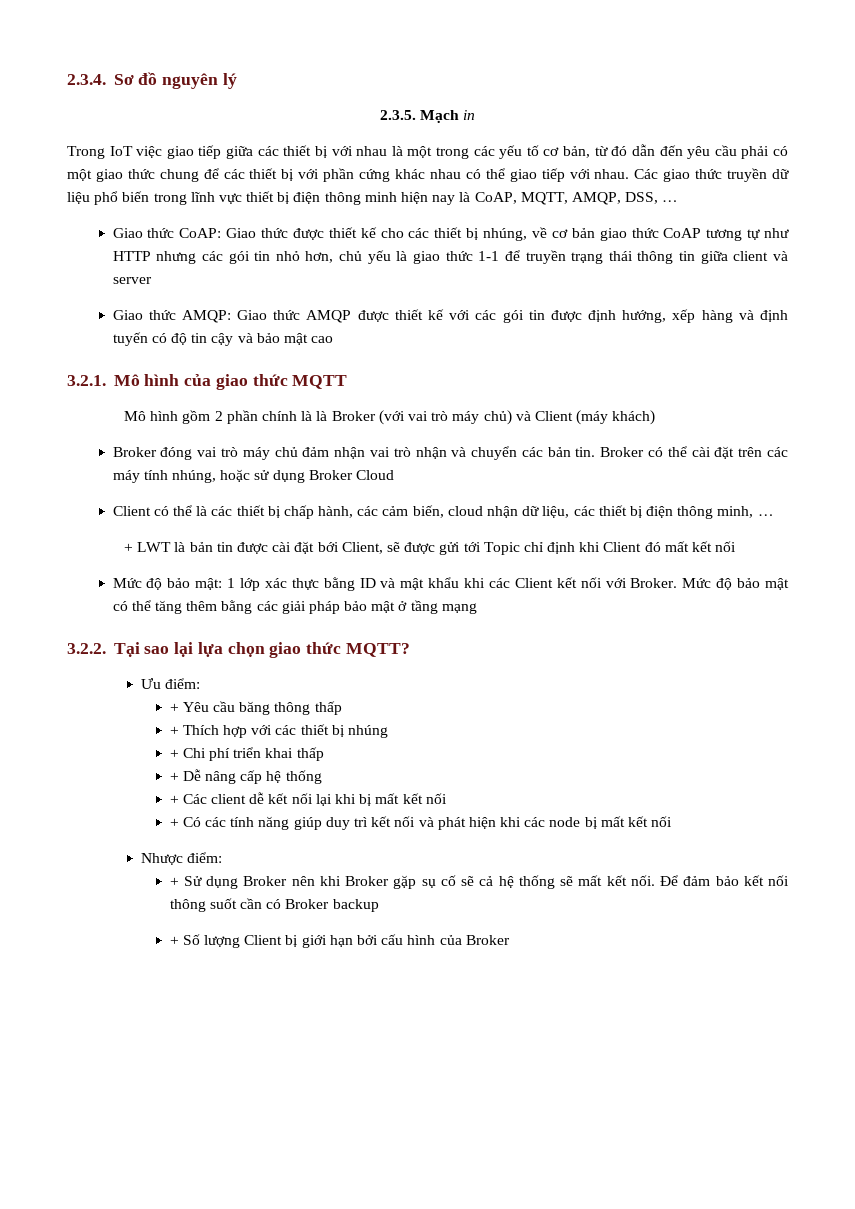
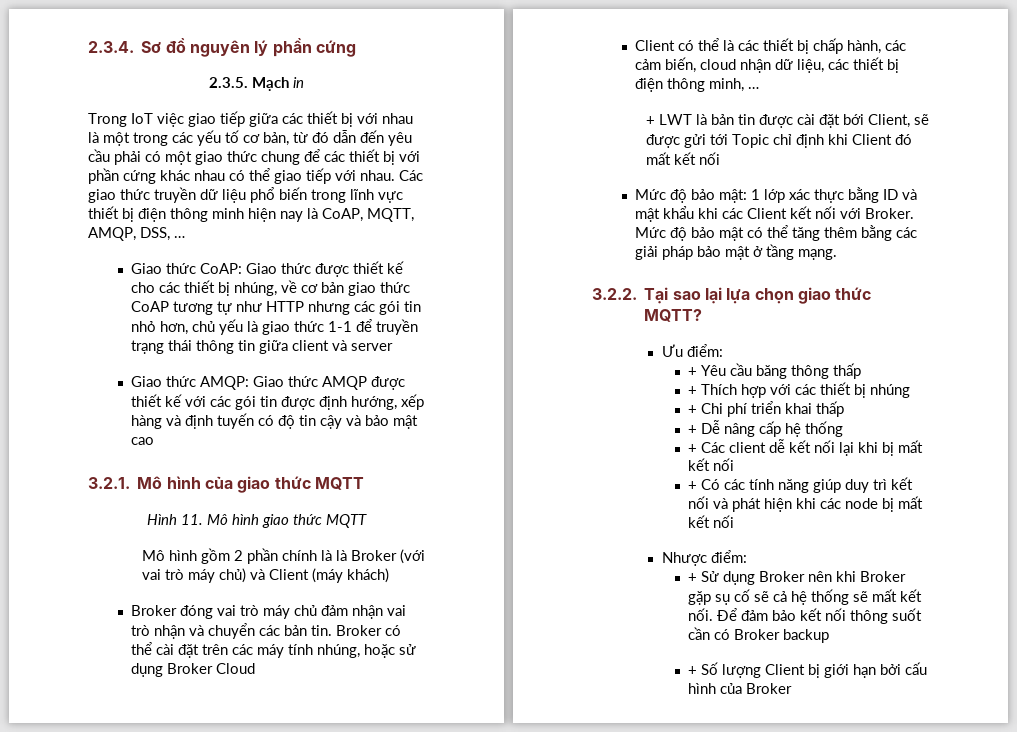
(237, 81) none -> [272,38,356,57] phần cứng
(348, 382) none -> [147,514,367,528] // Hình 11. Mô hình giao thức MQTT
[441,603,477,614] mạng -> [797,249,837,260] mạng.

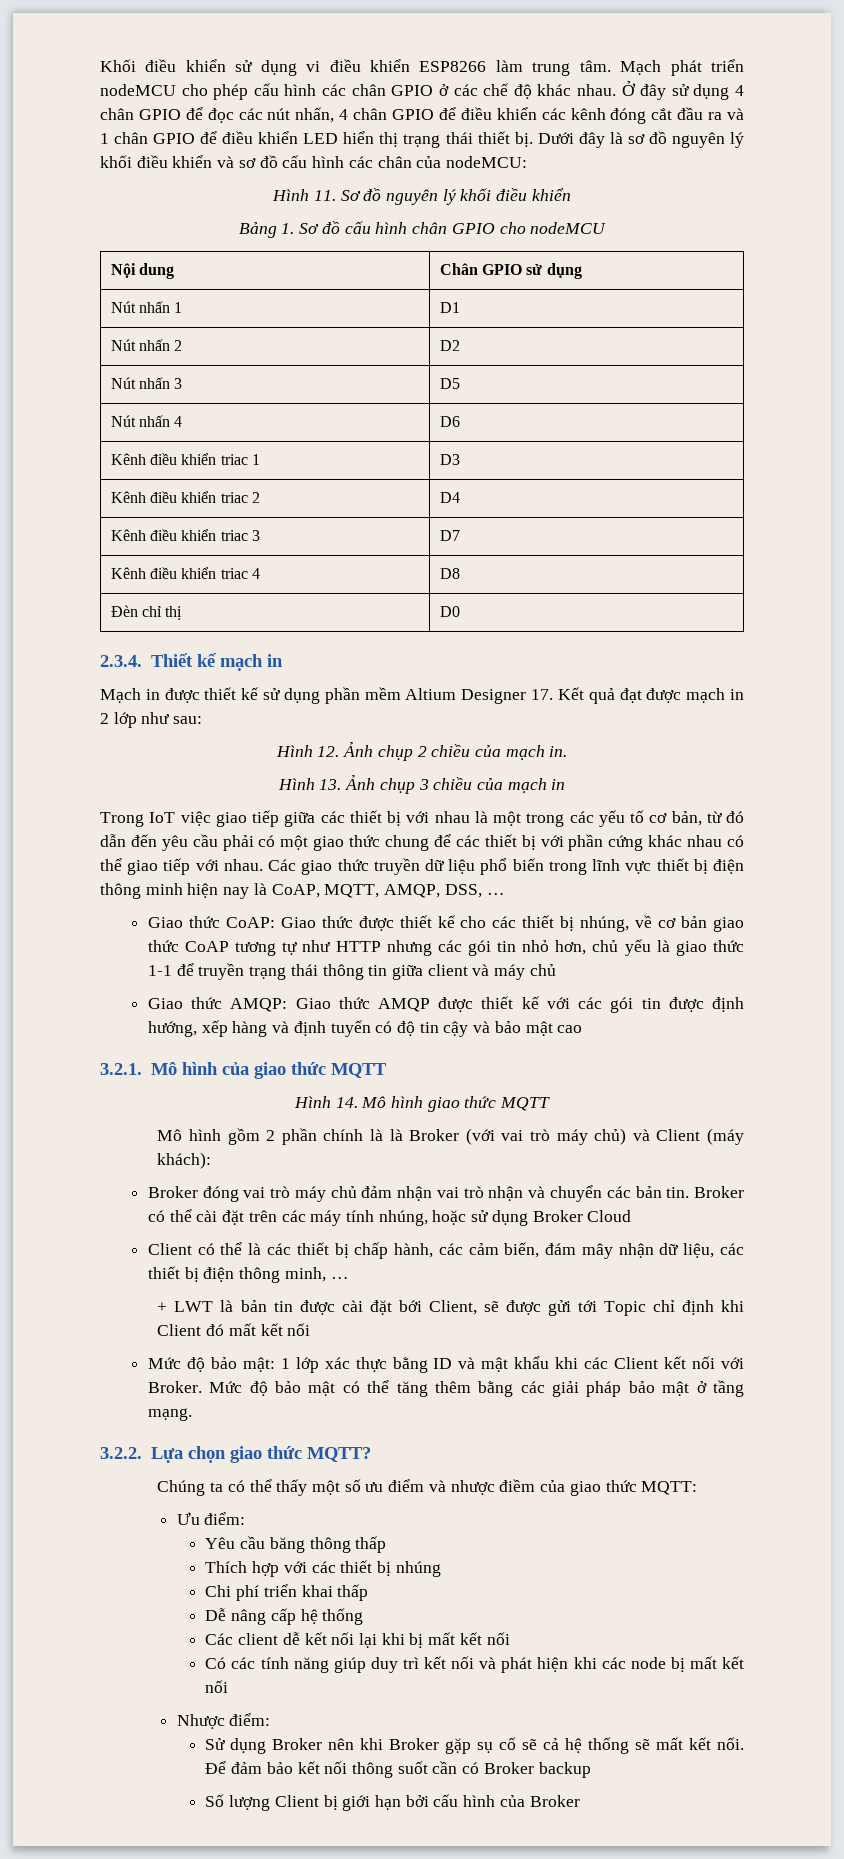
[88,38,356,57] [209,77,289,91] 2.3.4. Sơ đồ nguyên lý phần cứng // 2.3.5. Mạch -> [100,59,745,76] [100,81,744,100] [100,107,745,124] [100,131,745,148] [100,155,527,168] [272,188,571,205] [238,221,607,238] [110,263,175,279] [439,263,582,279] [110,301,183,313] [439,302,460,313] [110,339,183,351] [439,340,460,351] [110,377,183,389] [439,378,460,389] [110,415,183,427] [439,416,460,427] [110,453,261,465] [439,454,460,465] [110,491,261,503] [439,492,460,503] [110,529,261,541] [439,530,460,541] [110,567,261,579] [439,568,460,579] [110,605,183,620] [439,606,460,617] [100,653,283,671] [100,687,745,704] [100,712,203,728] [275,742,568,761] [277,775,547,794] Khối điều khiển sử dụng vi điều khiển ESP8266 làm trung tâm. Mạch phát triển nodeMCU cho phép cấu hình các chân GPIO ở các chế độ khác nhau. Ở đây sử dụng 4 chân GPIO để đọc các nút nhấn, 4 chân GPIO để điều khiển các kênh đóng cắt đầu ra và 1 chân GPIO để điều khiển LED hiển thị trạng thái thiết bị. Dưới đây là sơ đồ nguyên lý khối điều khiển và sơ đồ cấu hình các chân của nodeMCU: // Hình 11. Sơ đồ nguyên lý khối điều khiển // Bảng 1. Sơ đồ cấu hình chân GPIO cho nodeMCU // Nội dung | Chân GPIO sử dụng // Nút nhấn 1 | D1 // Nút nhấn 2 | D2 // Nút nhấn 3 | D5 // Nút nhấn 4 | D6 // Kênh điều khiển triac 1 | D3 // Kênh điều khiển triac 2 | D4 // Kênh điều khiển triac 3 | D7 // Kênh điều khiển triac 4 | D8 // Đèn chỉ thị | D0 // 2.3.4. Thiết kế mạch in // Mạch in được thiết kế sử dụng phần mềm Altium Designer 17. Kết quả đạt được mạch in 2 lớp như sau: // Hình 12. Ảnh chụp 2 chiều của mạch in. // Hình 13. Ảnh chụp 3 chiều của mạch
[350,343,393,351] server -> [494,964,556,980] máy chủ
[181,514,203,525] 11. -> [335,1097,358,1108] 14.
[346,568,389,583] khách) -> [157,1152,212,1169] khách):
[699,59,736,70] cloud -> [545,1243,613,1259] đám mây
[644,287,751,304] Tại sao lại lựa -> [150,1447,183,1463] Lựa
(703, 315) none -> [157,1479,698,1496] // Chúng ta có thể thấy một số ưu điểm và nhược điềm của giao thức MQTT:
[688,367,698,376] + -> (246, 1518) none
[688,386,698,395] + -> (387, 1544) none
[688,405,698,414] + -> (441, 1569) none
[688,425,698,434] + -> (369, 1592) none
[688,444,698,453] + -> (364, 1616) none
[688,481,698,490] + -> (510, 1638) none
[688,573,698,582] + -> (271, 1719) none
[688,666,698,675] + -> (591, 1770) none

